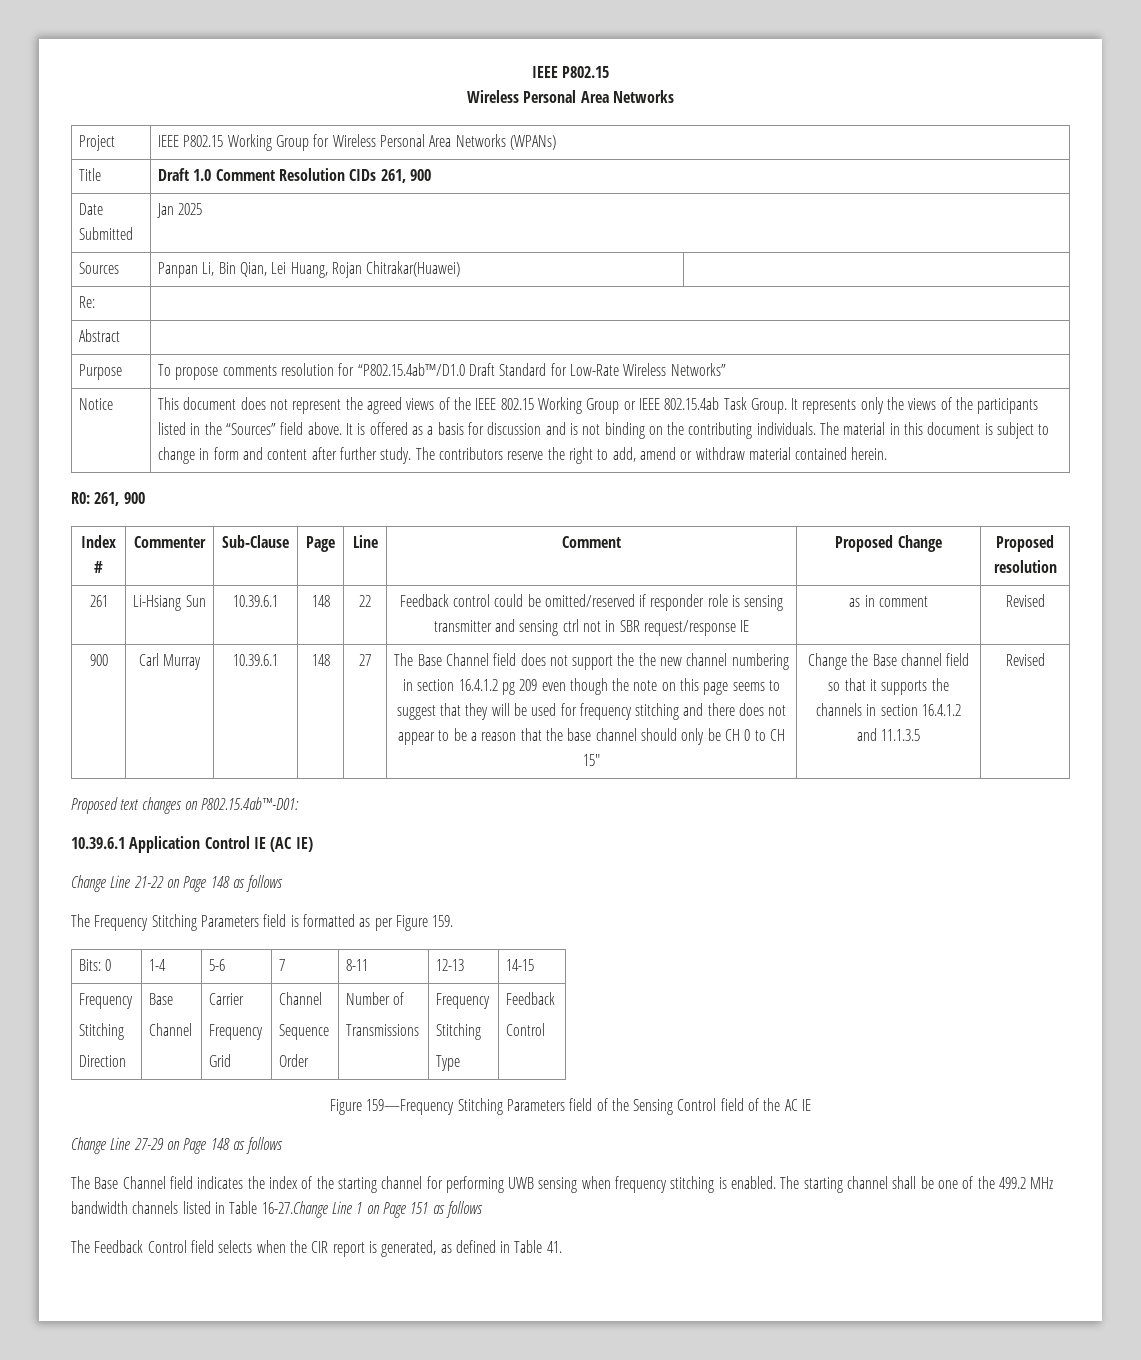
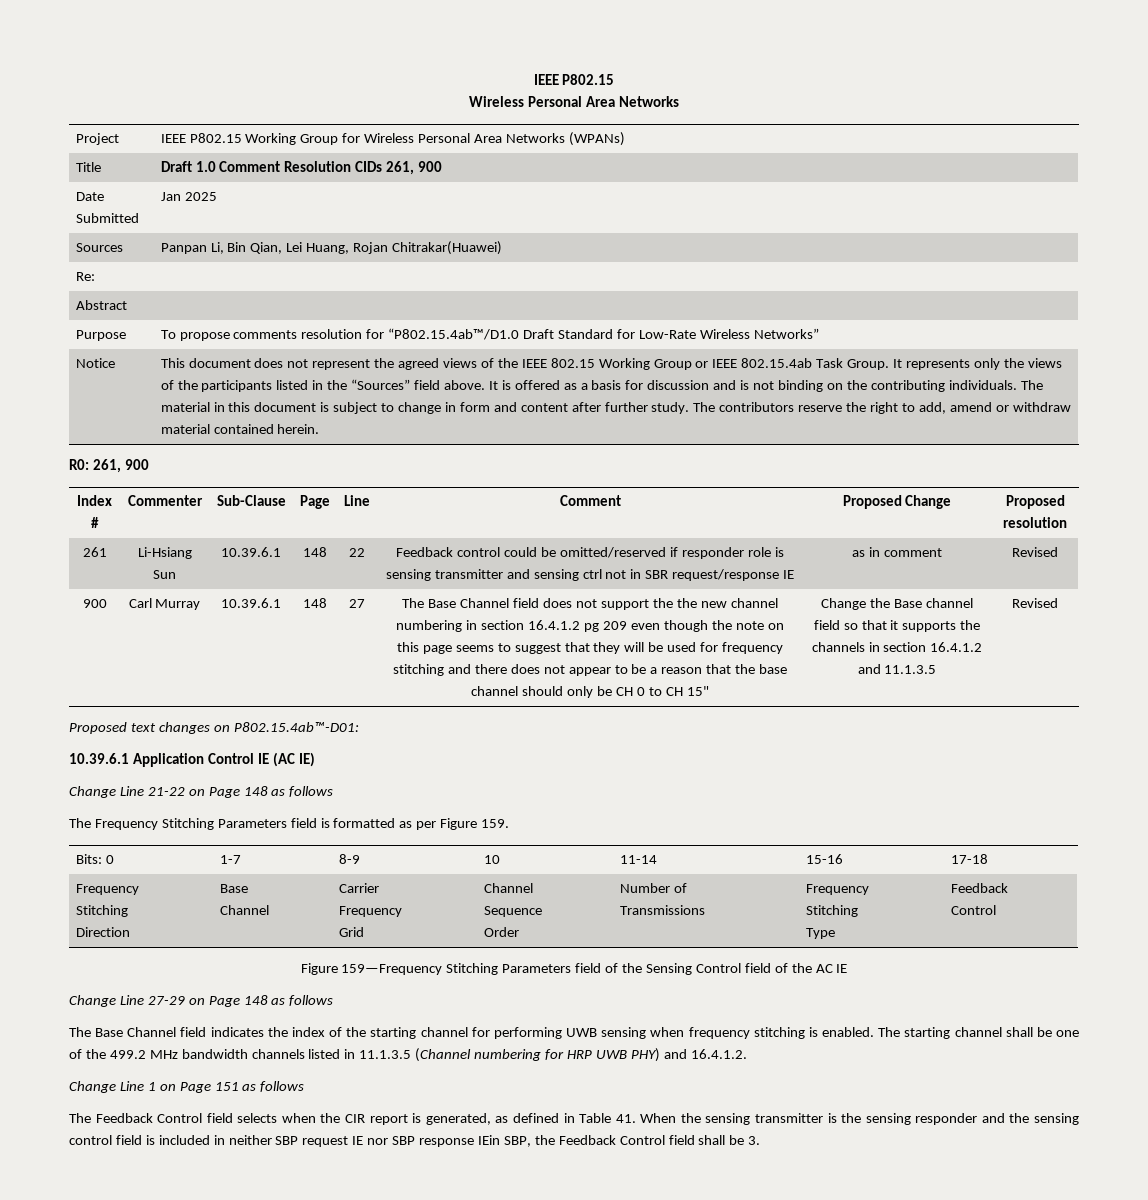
[149,959,167,971] [209,959,226,971] [279,959,286,971] [346,959,369,971] [436,959,465,971] [506,959,535,971] 1-4 | 5-6 | 7 | 8-11 | 12-13 | 14-15 -> [219,855,241,864] [338,854,360,864] [483,855,500,864] [619,855,657,864] [805,854,843,864] [950,854,988,864] 1-7 | 8-9 | 10 | 11-14 | 15-16 | 17-18
[229,1201,328,1218] Table 16-27.Change -> [359,1048,747,1062] [69,1081,116,1093] 11.1.3.5 (Channel numbering for HRP UWB PHY) and 16.4.1.2. // Change
(562, 1247) none -> [640,1113,1080,1125] [69,1135,761,1147] When the sensing transmitter is the sensing responder and the sensing control field is included in neither SBP request IE nor SBP response IEin SBP, the Feedback Control field shall be 3.

